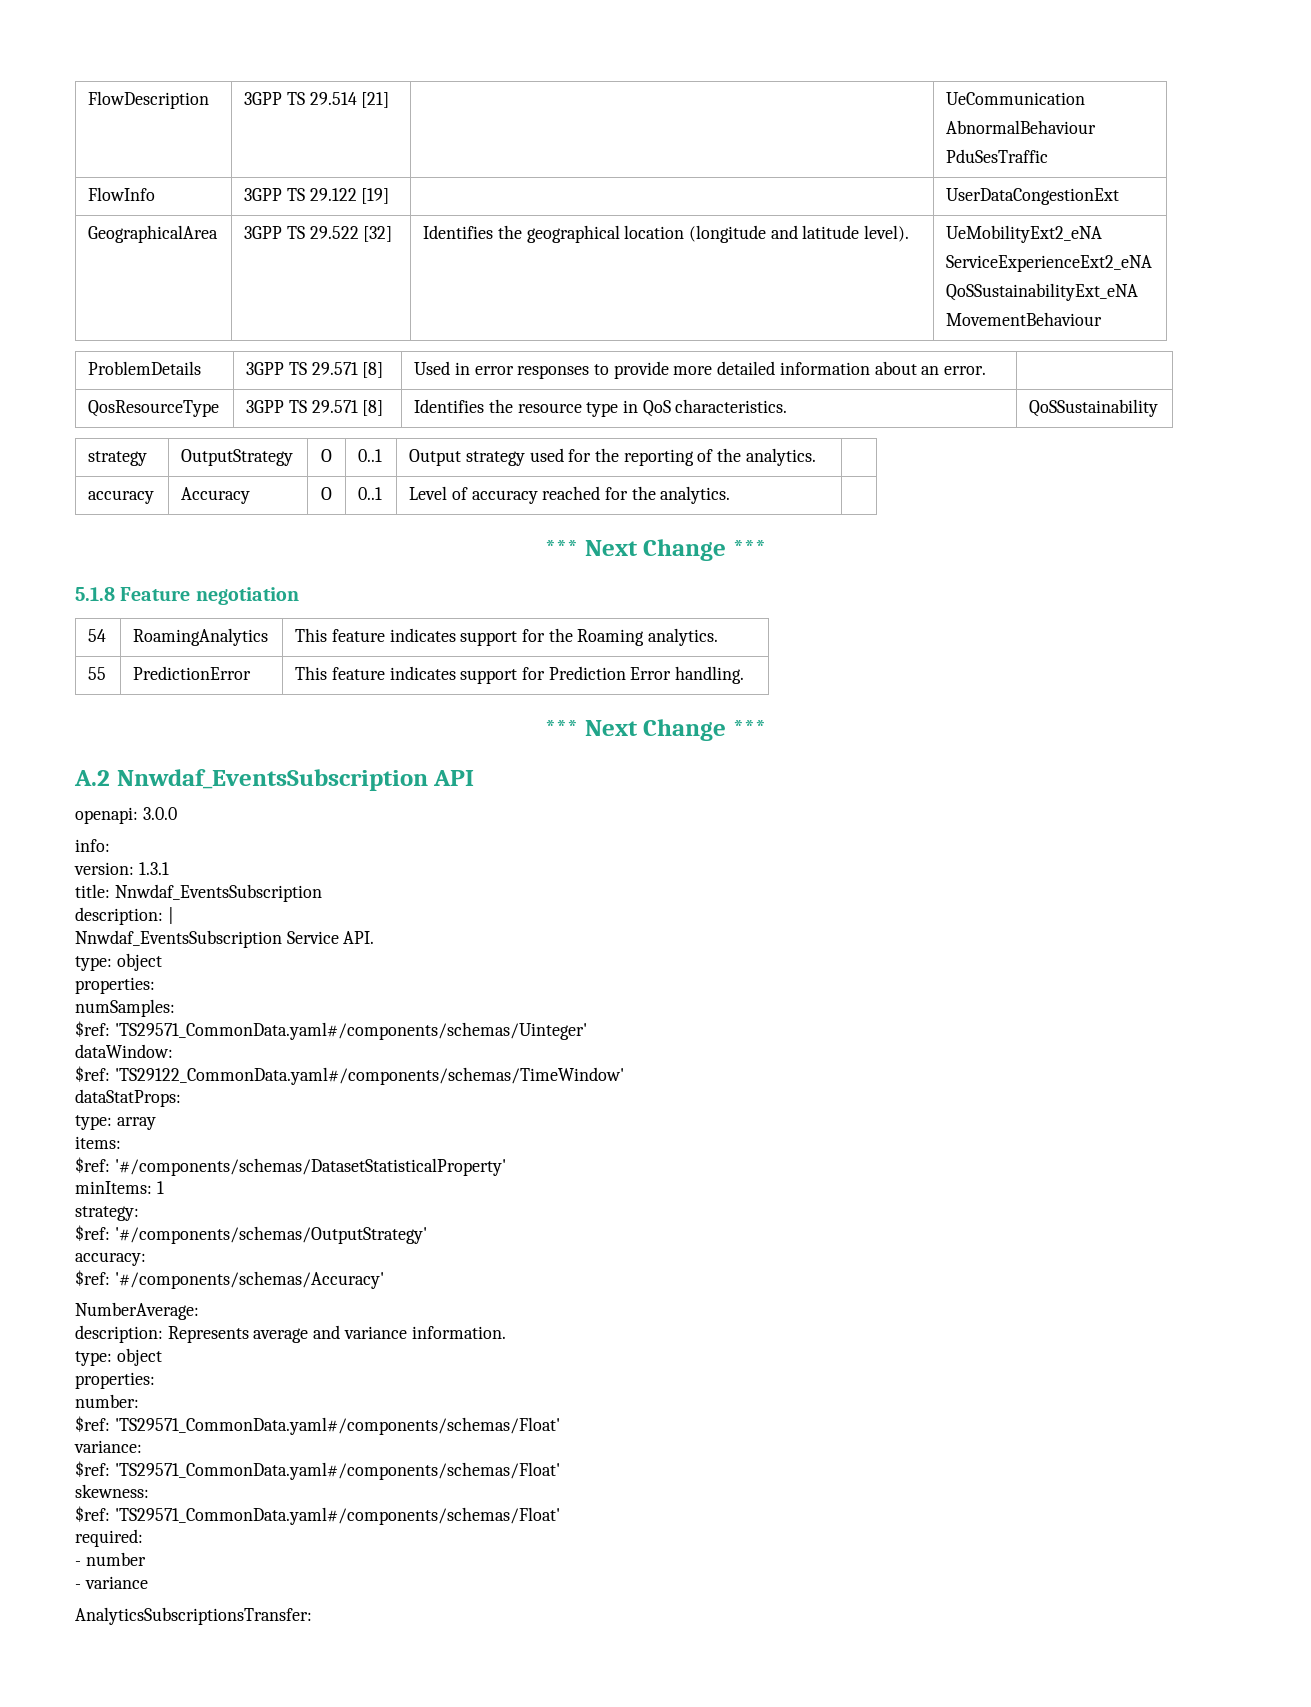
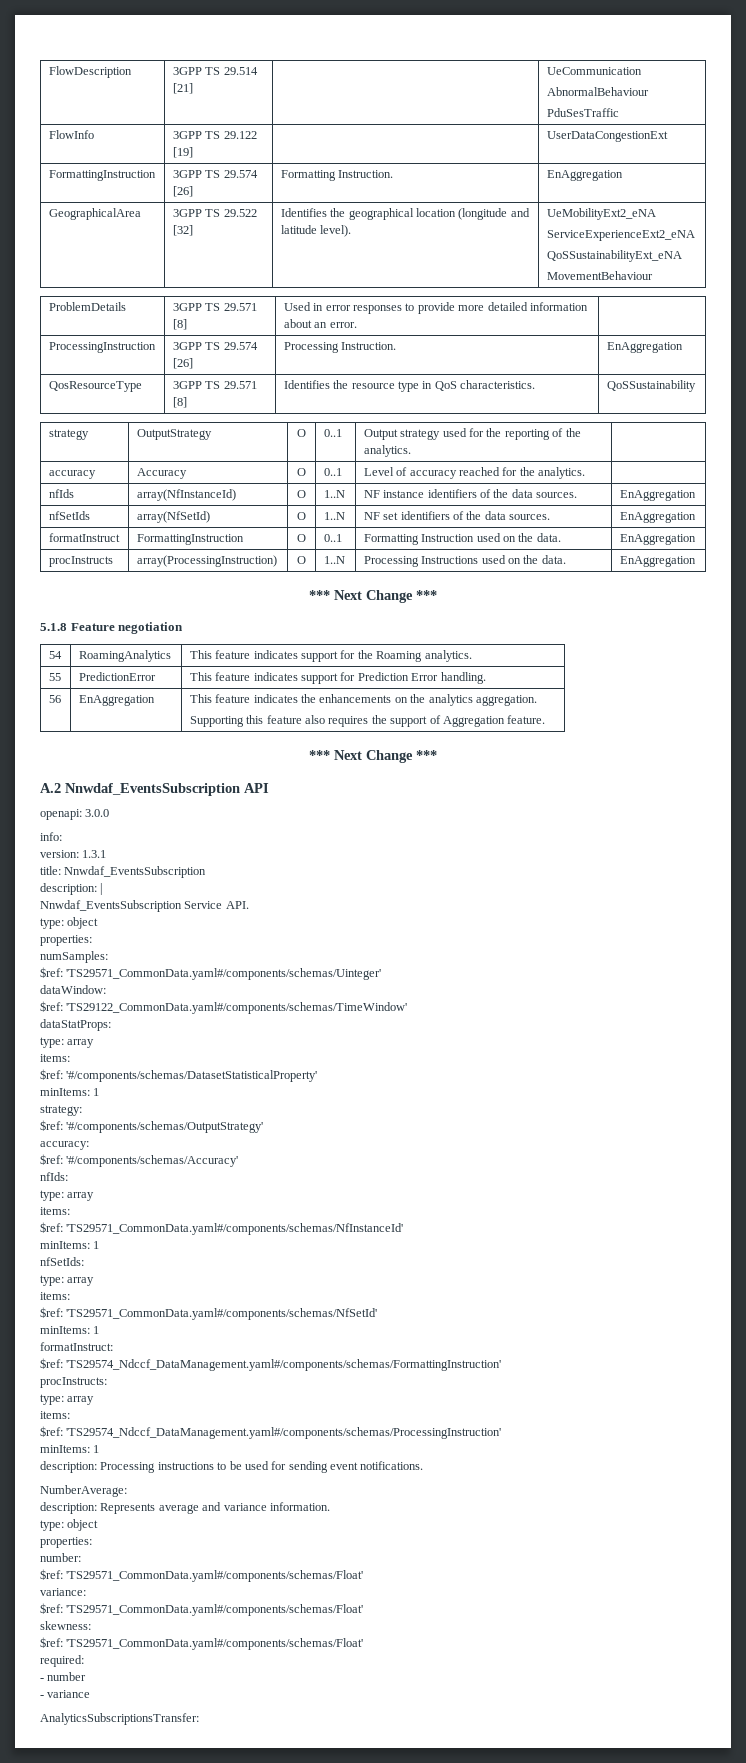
(1120, 196) none -> [48,170,156,181] [172,170,258,178] [172,186,193,197] [280,170,394,181] [546,170,623,181] // FormattingInstruction | 3GPP TS 29.574 [26] | Formatting Instruction. | EnAggregation
(987, 370) none -> [48,342,156,353] [172,342,258,350] [172,358,193,369] [283,342,397,353] [606,342,683,353] // ProcessingInstruction | 3GPP TS 29.574 [26] | Processing Instruction. | EnAggregation
(731, 495) none -> [48,489,74,498] [136,489,236,501] [297,490,306,498] [323,490,345,498] [363,489,578,498] [619,490,696,501] [48,511,90,520] [136,511,210,523] [297,512,306,520] [323,512,345,520] [363,511,551,520] [619,512,696,523] [48,533,120,542] [136,534,244,545] [297,534,306,542] [323,534,342,542] [363,533,561,545] [619,534,696,545] [48,556,113,567] [136,555,277,567] [297,556,306,564] [323,556,345,564] [363,555,566,567] [619,556,696,567] // nfIds | array(NfInstanceId) | O | 1..N | NF instance identifiers of the data sources. | EnAggregation // nfSetIds | array(NfSetId) | O | 1..N | NF set identifiers of the data sources. | EnAggregation // formatInstruct | FormattingInstruction | O | 0..1 | Formatting Instruction used on the data. | EnAggregation // procInstructs | array(ProcessingInstruction) | O | 1..N | Processing Instructions used on the data. | EnAggregation
(745, 675) none -> [48,695,61,703] [78,695,155,706] [189,694,537,706] [189,715,546,727] // 56 | EnAggregation | This feature indicates the enhancements on the analytics aggregation. // Supporting this feature also requires the support of Aggregation feature.
(384, 1280) none -> [40,1172,68,1181] [40,1190,95,1201] [40,1207,70,1215] [40,1222,404,1235] [40,1241,100,1249] [40,1257,84,1266] [40,1275,95,1286] [40,1292,70,1300] [40,1307,378,1320] [40,1326,100,1334] [40,1342,113,1351] [40,1358,502,1371] [40,1377,107,1388] [40,1394,95,1405] [40,1411,70,1419] [40,1426,502,1439] [40,1445,100,1453] [40,1461,424,1473] // nfIds: // type: array // items: // $ref: 'TS29571_CommonData.yaml#/components/schemas/NfInstanceId' // minItems: 1 // nfSetIds: // type: array // items: // $ref: 'TS29571_CommonData.yaml#/components/schemas/NfSetId' // minItems: 1 // formatInstruct: // $ref: 'TS29574_Ndccf_DataManagement.yaml#/components/schemas/FormattingInstruction' // procInstructs: // type: array // items: // $ref: 'TS29574_Ndccf_DataManagement.yaml#/components/schemas/ProcessingInstruction' // minItems: 1 // description: Processing instructions to be used for sending event notifications.

